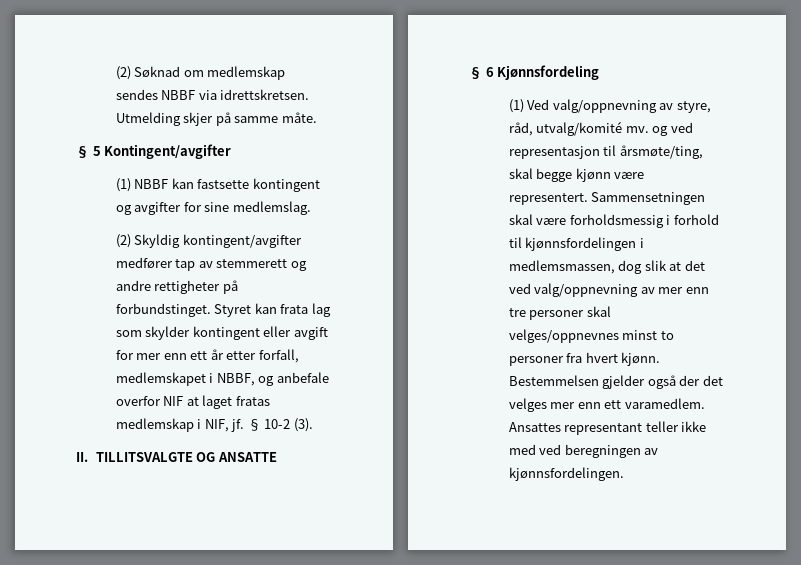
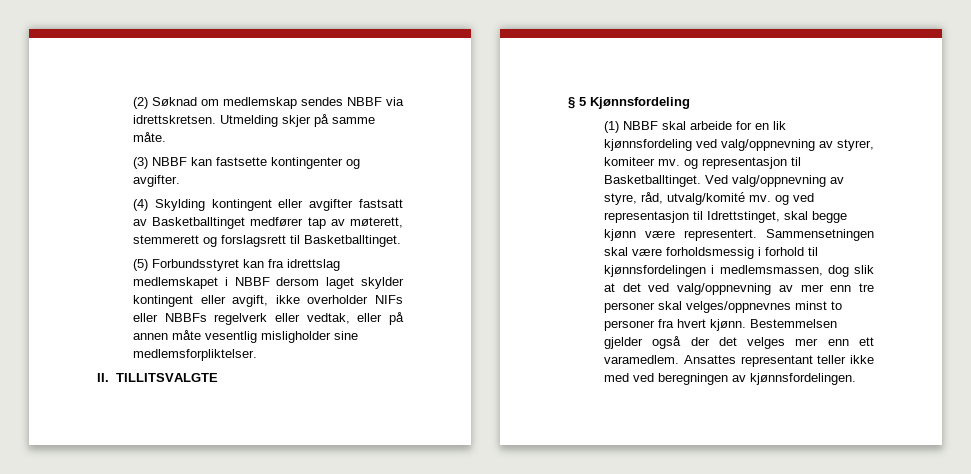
(317, 117) none -> [132,157,360,169] [132,175,180,187] [132,199,404,211] [132,217,404,229] [132,235,401,247] [132,259,340,271] [132,277,404,289] [132,295,403,307] [132,312,405,325] [132,330,358,343] [132,349,257,361] [97,373,218,382] // (3) NBBF kan fastsette kontingenter og avgifter. // (4) Skylding kontingent eller avgifter fastsatt av Basketballtinget medfører tap av møterett, stemmerett og forslagsrett til Basketballtinget. // (5) Forbundsstyret kan fra idrettslag medlemskapet i NBBF dersom laget skylder kontingent eller avgift, ikke overholder NIFs eller NBBFs regelverk eller vedtak, eller på annen måte vesentlig misligholder sine medlemsforpliktelser. // II. TILLITSVALGTE
[104,144,232,159] Kontingent/avgifter -> [590,97,690,109] Kjønnsfordeling
[171,178,320,192] [115,201,311,215] [115,234,302,248] [115,257,307,271] [115,280,238,294] [115,303,331,317] [115,326,328,340] [115,349,299,363] [115,372,329,386] [115,395,270,409] [115,418,313,432] [76,452,277,462] [469,65,600,80] [508,99,524,113] kan fastsette kontingent og avgifter for sine medlemslag. // (2) Skyldig kontingent/avgifter medfører tap av stemmerett og andre rettigheter på forbundstinget. Styret kan frata lag som skylder kontingent eller avgift for mer enn ett år etter forfall, medlemskapet i NBBF, og anbefale overfor NIF at laget fratas medlemskap i NIF, jf. § 10-2 (3). // II. TILLITSVALGTE OG ANSATTE // § 6 Kjønnsfordeling // (1) -> [661,121,786,130] [603,139,874,151] [603,157,801,169] [603,175,701,187] skal arbeide for en lik kjønnsfordeling ved valg/oppnevning av styrer, komiteer mv. og representasjon til Basketballtinget.
[619,145,703,159] årsmøte/ting, -> [706,211,780,223] Idrettstinget,

